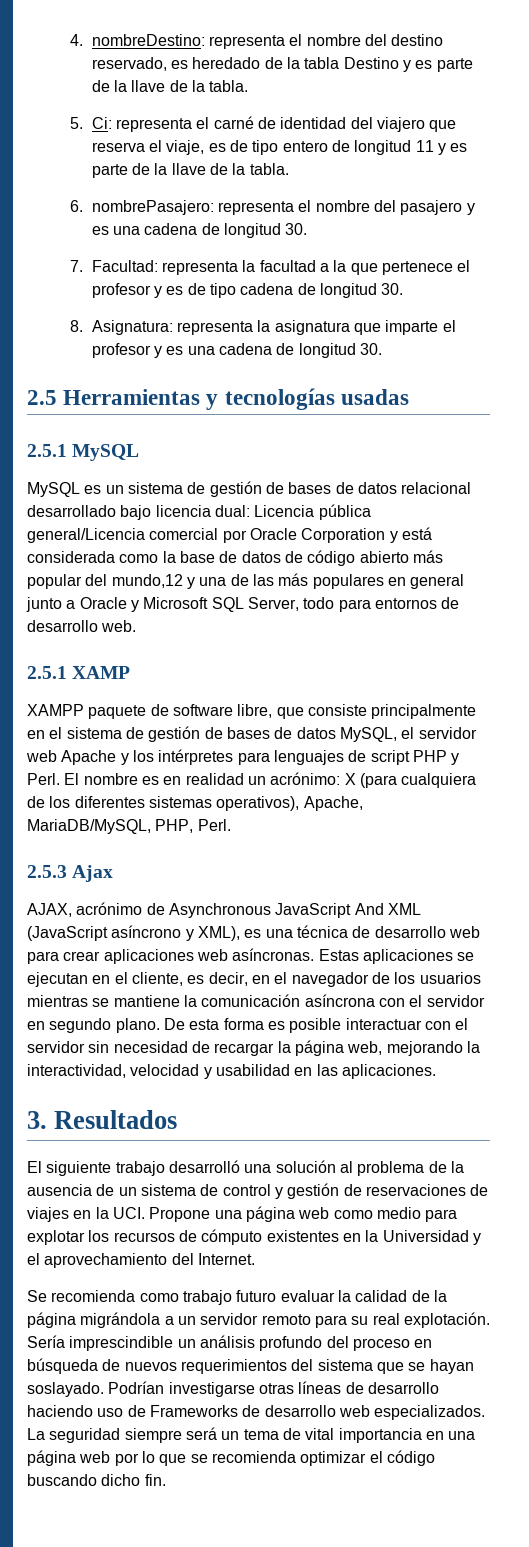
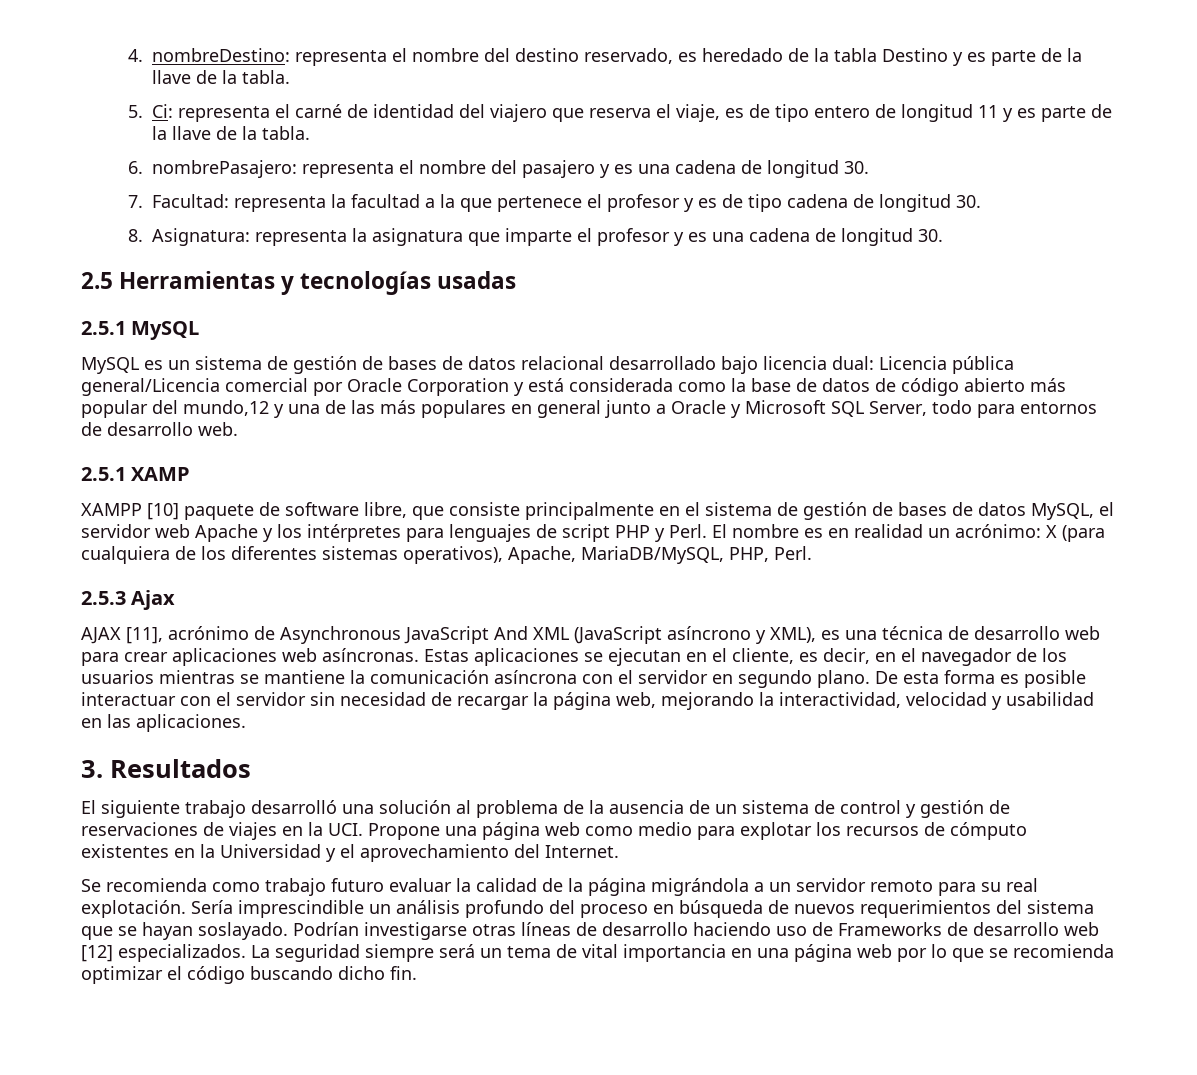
(84, 710) none -> [147,503,179,520] [10]
[27,903,72,917] AJAX, -> [81,627,163,644] AJAX [11],
(370, 1411) none -> [81,945,113,962] [12]

